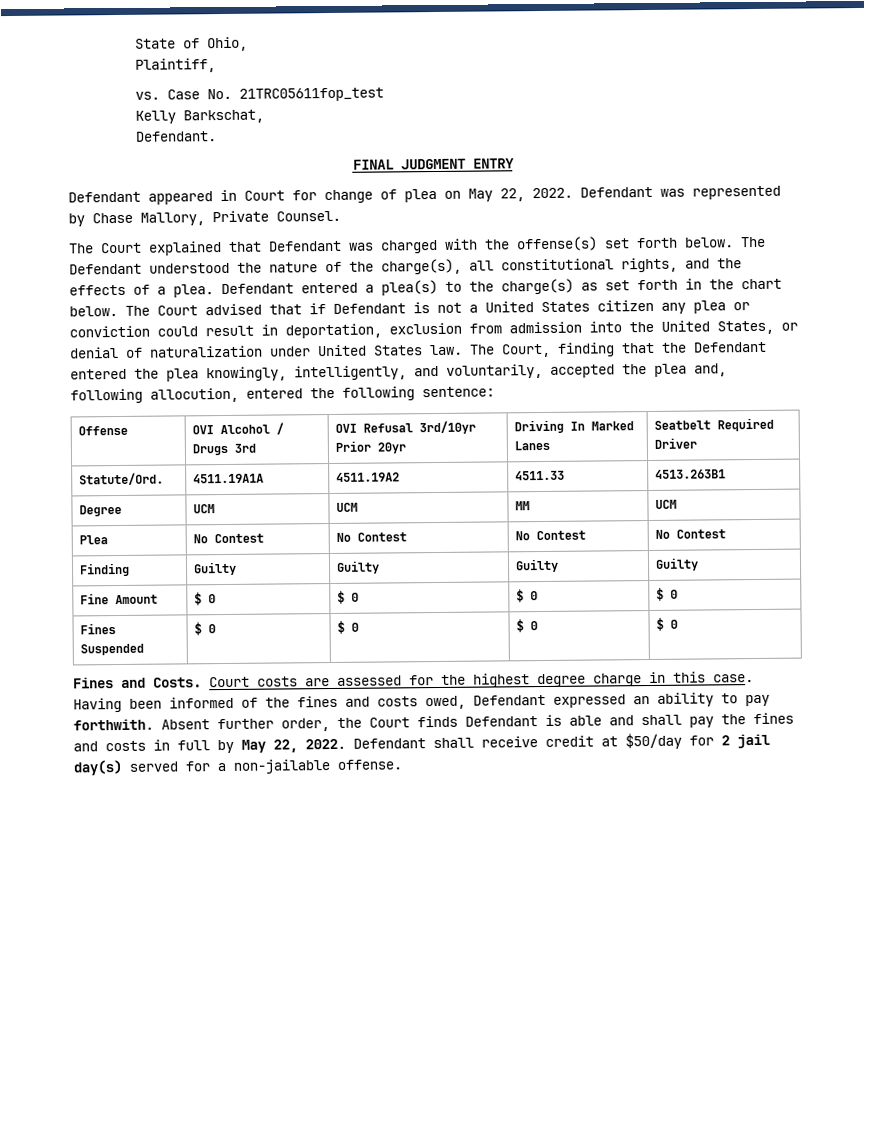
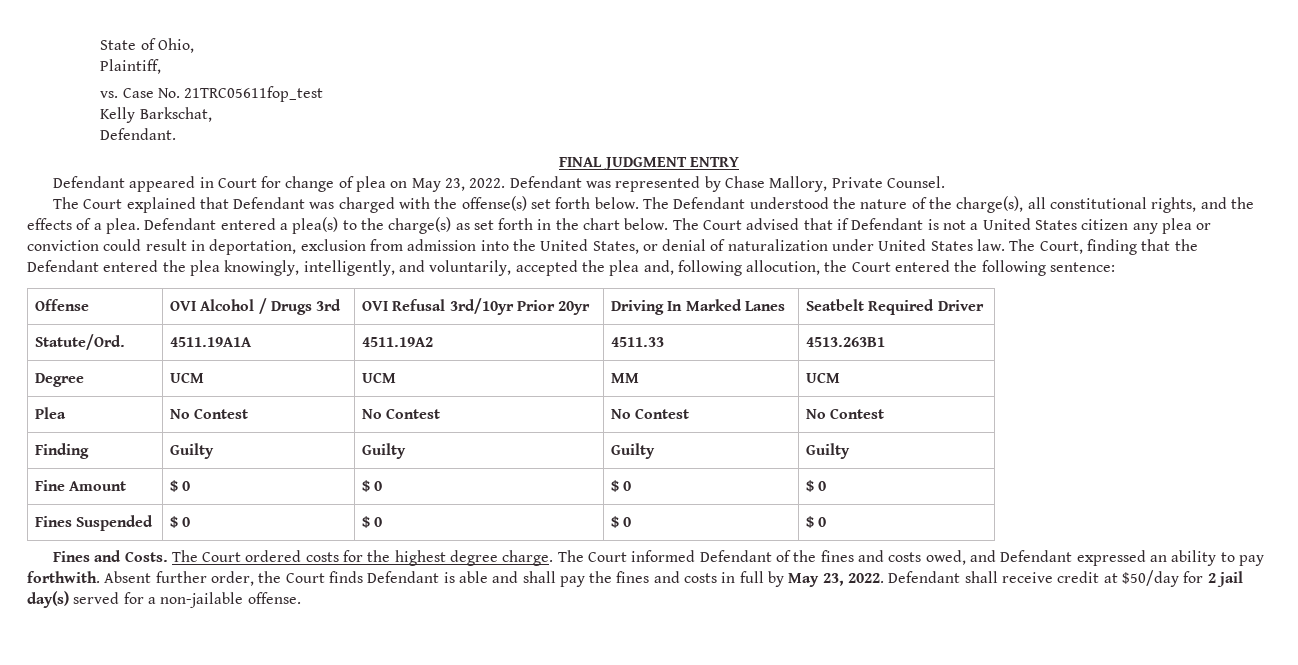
[500,188,525,202] 22, -> [445,178,466,191] 23,
(239, 395) none -> [824,260,891,272] the Court
[209,671,754,688] [73,696,234,713] Court costs are assessed for the highest degree charge in this case. Having been informed -> [171,550,772,566] The Court ordered costs for the highest degree charge. The Court informed Defendant
(466, 702) none -> [969,550,996,562] and
[273,739,298,753] 22, -> [822,573,844,586] 23,

